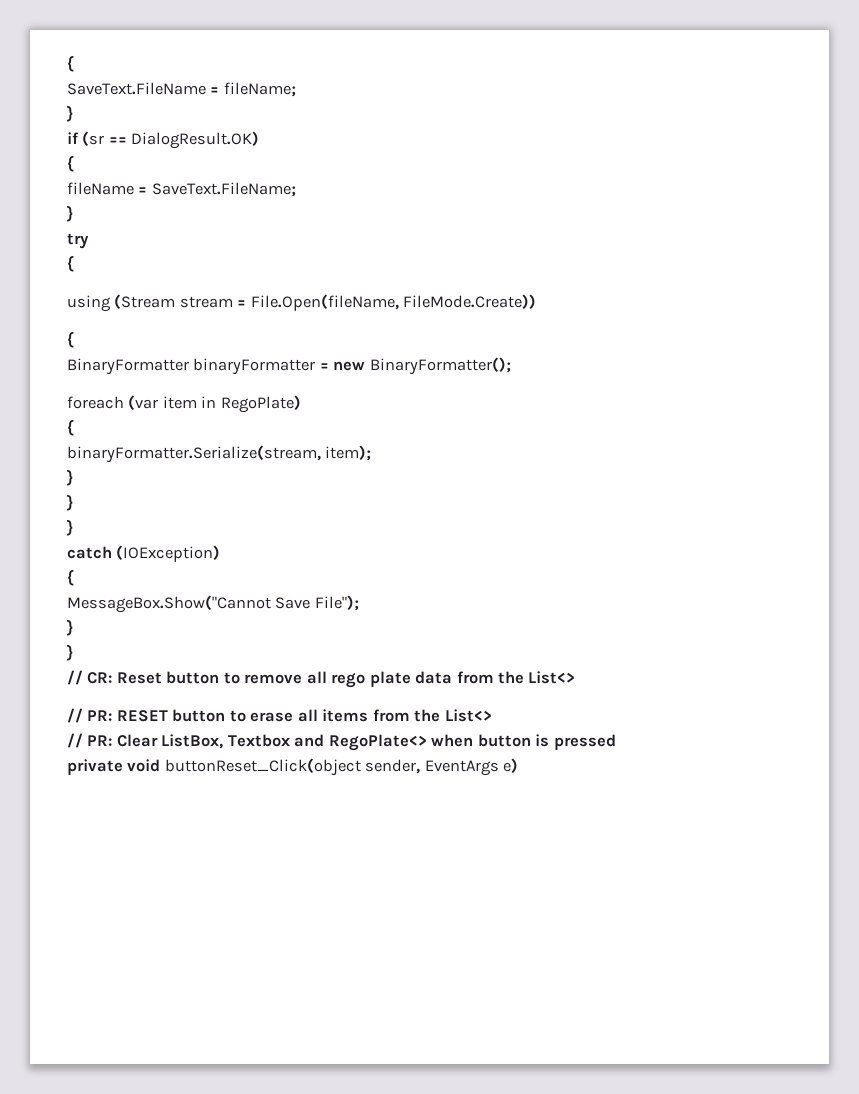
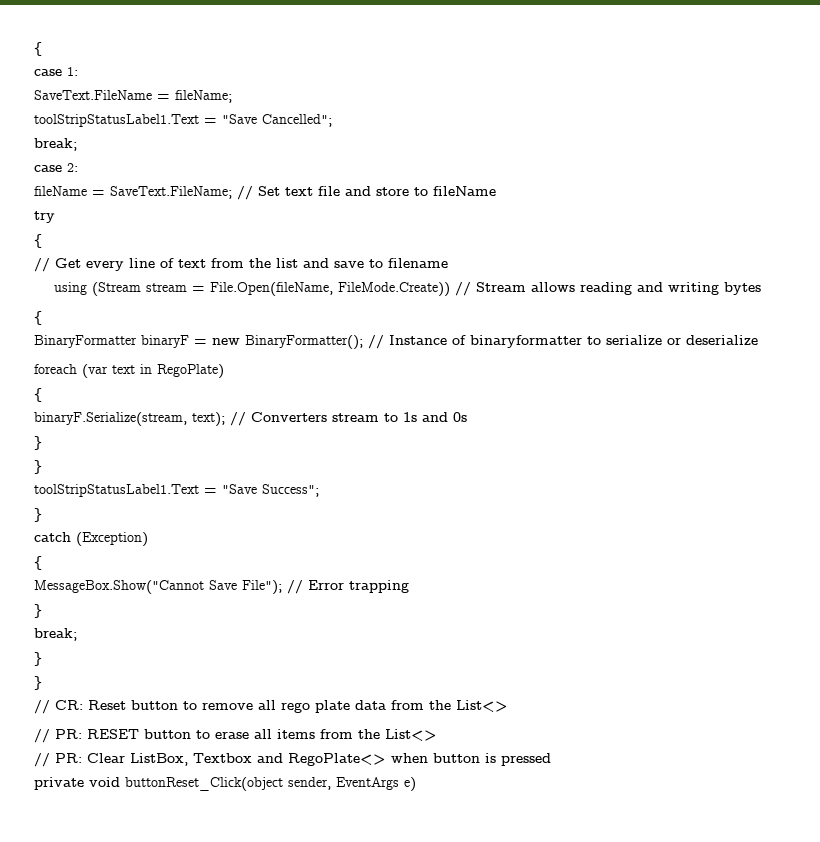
[67,55,74,72] { -> [34,42,42,56] [34,67,78,76] { // case 1:
[67,105,73,122] [67,131,260,149] [67,155,74,172] [67,182,296,197] [67,205,73,222] [67,233,89,249] [67,255,74,272] } // if (sr == DialogResult.OK) // { // fileName = SaveText.FileName; // } // try // { -> [34,114,332,127] [34,138,77,151] [34,163,78,172] [34,186,496,200] [34,211,55,223] [34,234,42,248] [34,258,448,272] toolStripStatusLabel1.Text = "Save Cancelled"; // break; // case 2: // fileName = SaveText.FileName; // Set text file and store to fileName // try // { // // Get every line of text from the list and save to filename
(537, 301) none -> [454,282,761,296] // Stream allows reading and writing bytes
[193,358,316,375] binaryFormatter -> [141,335,189,348] binaryF
(511, 366) none -> [368,335,758,349] // Instance of binaryformatter to serialize or deserialize
[162,396,197,409] item -> [112,365,135,374] text
[67,445,372,463] [67,469,73,486] [67,494,73,511] binaryFormatter.Serialize(stream, item); // } // } -> [34,412,467,427] [34,436,42,450] [34,460,42,474] [34,484,319,497] binaryF.Serialize(stream, text); // Converters stream to 1s and 0s // } // } // toolStripStatusLabel1.Text = "Save Success";
[116,545,221,562] (IOException) -> [76,532,148,547] (Exception)
(359, 603) none -> [287,580,409,594] [34,604,42,618] [34,628,77,641] // Error trapping // } // break;

